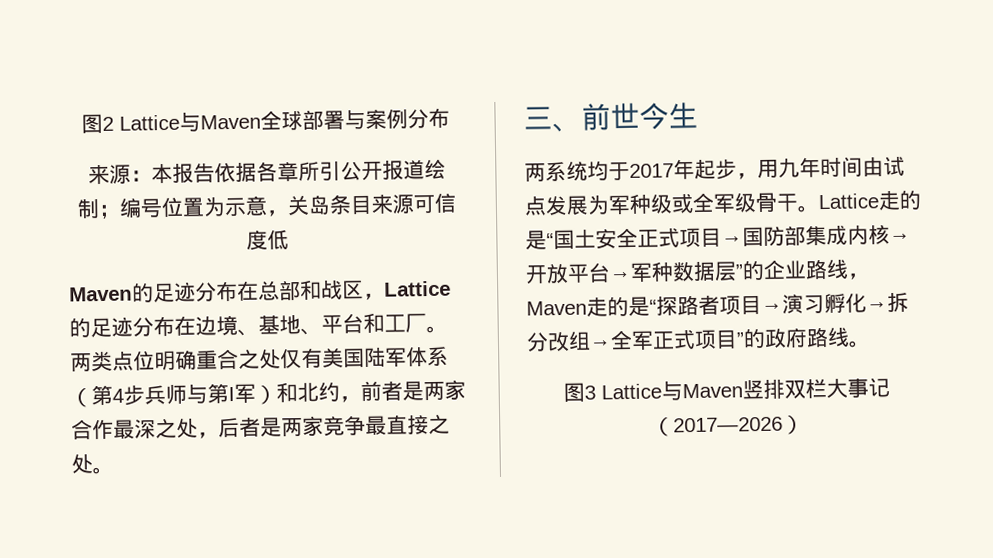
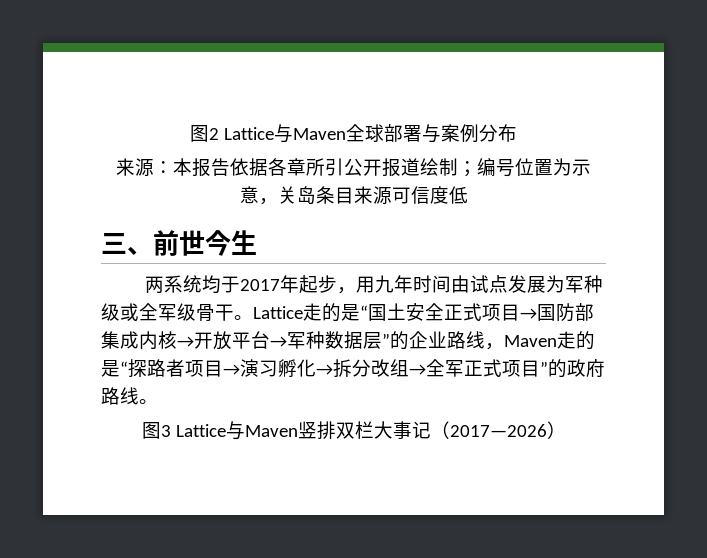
[69,279,451,303] [69,312,448,338] [70,346,449,372] [70,379,466,408] [71,414,450,440] [71,453,114,475] // Maven的足迹分布在总部和战区，Lattice的足迹分布在边境、基地、平台和工厂。两类点位明确重合之处仅有美国陆军体系（第4步兵师与第I军）和北约，前者是两家合作最深之处，后者是两家竞争最直接之处。 -> (468, 195) none

